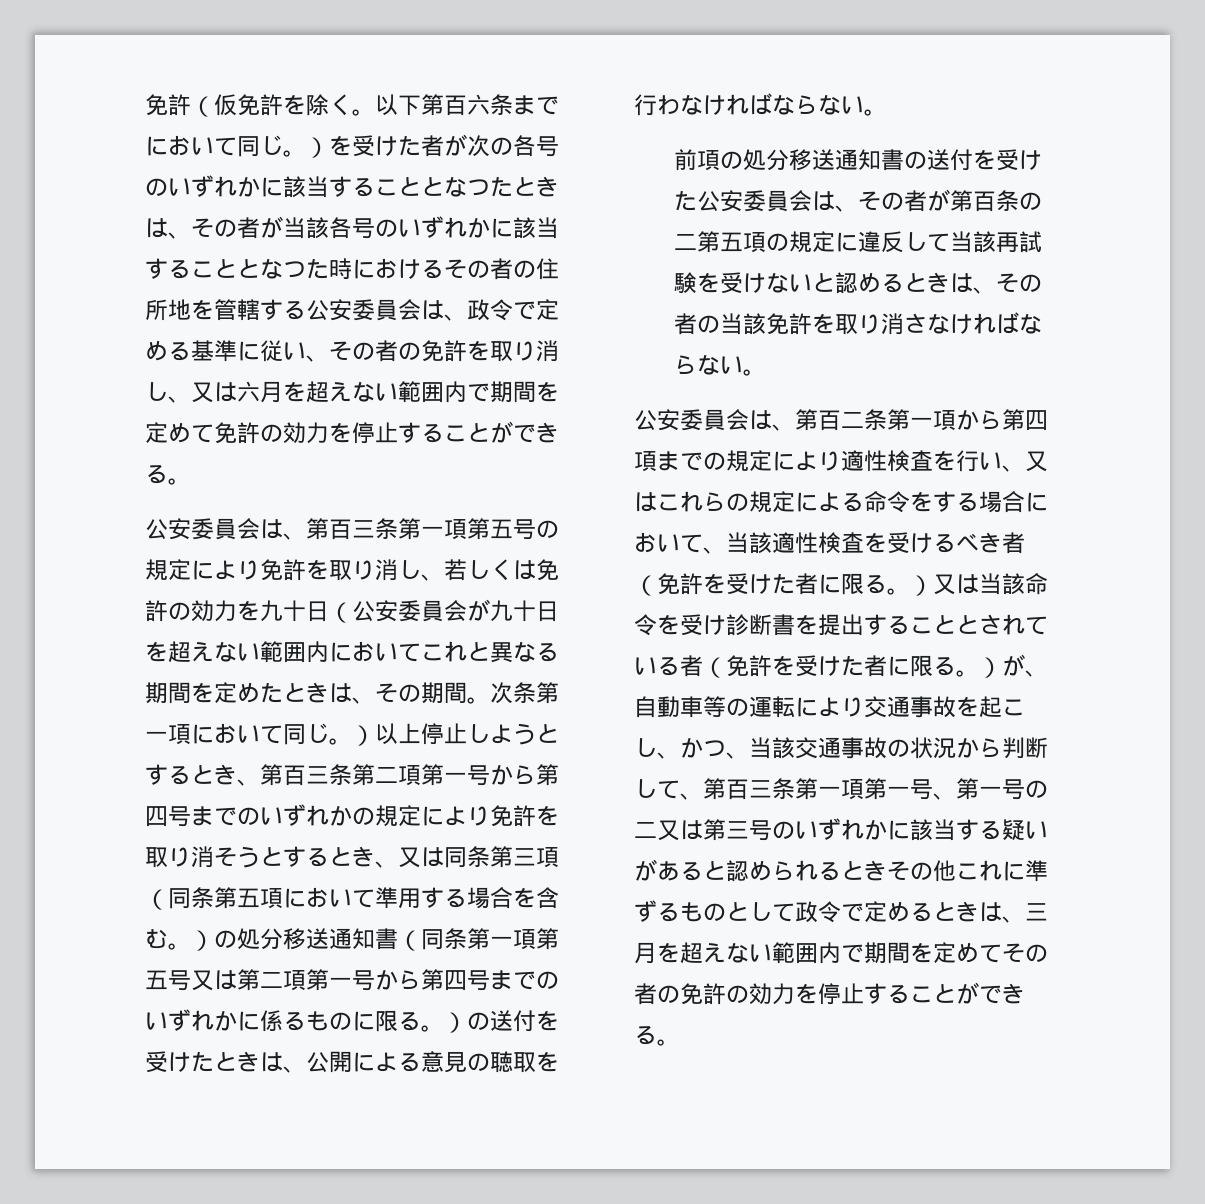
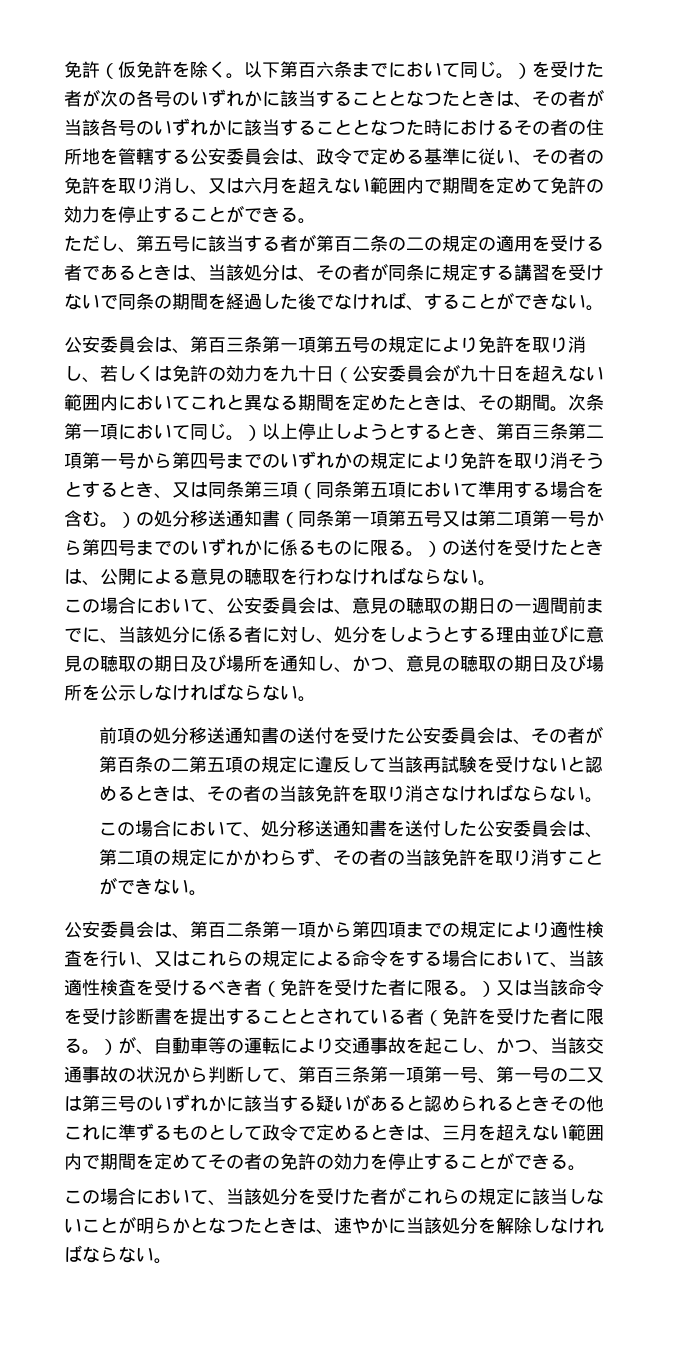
(191, 481) none -> [64,234,604,253] [64,263,604,282] [64,292,604,311] // ただし、第五号に該当する者が第百二条の二の規定の適用を受ける者であるときは、当該処分は、その者が同条に規定する講習を受けないで同条の期間を経過した後でなければ、することができない。
(887, 112) none -> [64,597,604,615] [64,625,604,644] [64,654,604,673] [64,683,316,702] // この場合において、公安委員会は、意見の聴取の期日の一週間前までに、当該処分に係る者に対し、処分をしようとする理由並びに意見の聴取の期日及び場所を通知し、かつ、意見の聴取の期日及び場所を公示しなければならない。
(767, 372) none -> [98,820,603,838] [98,848,603,867] [98,877,207,896] // この場合において、処分移送通知書を送付した公安委員会は、第二項の規定にかかわらず、その者の当該免許を取り消すことができない。
(680, 1042) none -> [64,1187,604,1206] [64,1216,604,1235] [64,1245,172,1264] // この場合において、当該処分を受けた者がこれらの規定に該当しないことが明らかとなつたときは、速やかに当該処分を解除しなければならない。

